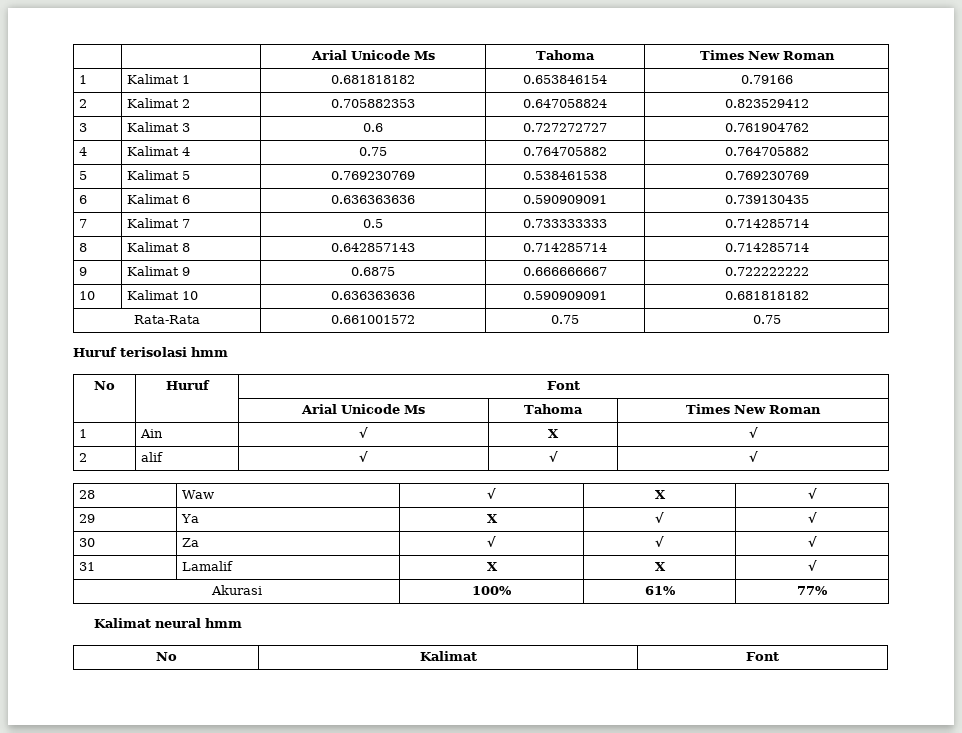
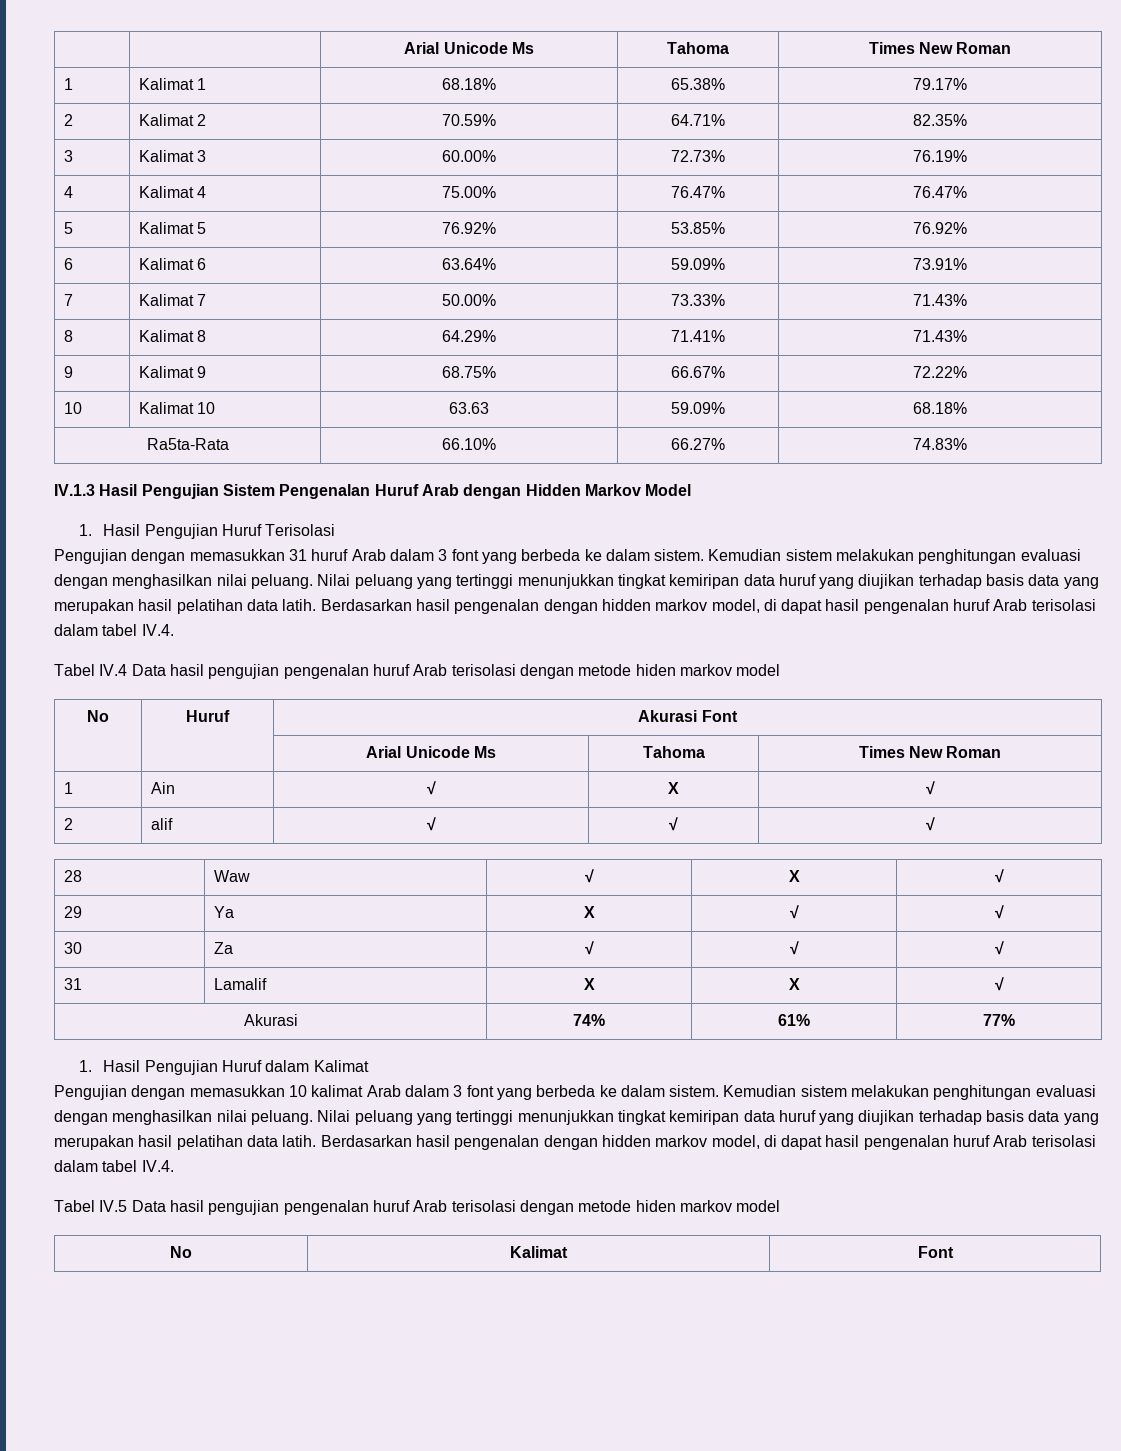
[331,75,415,84] [523,75,607,84] [740,75,793,84] 0.681818182 | 0.653846154 | 0.79166 -> [442,78,496,90] [671,78,725,90] [913,78,967,90] 68.18% | 65.38% | 79.17%
[331,99,415,108] [523,99,607,108] [724,99,809,108] 0.705882353 | 0.647058824 | 0.823529412 -> [442,114,496,126] [671,114,725,126] [913,114,967,126] 70.59% | 64.71% | 82.35%
[363,123,384,132] [523,123,607,132] [724,123,809,132] 0.6 | 0.727272727 | 0.761904762 -> [442,150,496,162] [671,150,725,162] [913,150,967,162] 60.00% | 72.73% | 76.19%
[359,147,388,156] [523,147,607,156] [724,147,809,156] 0.75 | 0.764705882 | 0.764705882 -> [442,186,496,198] [671,186,725,198] [913,186,967,198] 75.00% | 76.47% | 76.47%
[331,171,415,180] [523,171,607,180] [724,171,809,180] 0.769230769 | 0.538461538 | 0.769230769 -> [442,222,496,234] [671,222,725,234] [913,222,967,234] 76.92% | 53.85% | 76.92%
[331,195,415,204] [523,195,607,204] [724,195,809,204] 0.636363636 | 0.590909091 | 0.739130435 -> [442,258,496,270] [671,258,725,270] [913,258,967,270] 63.64% | 59.09% | 73.91%
[363,219,384,228] [523,219,607,228] [724,219,809,228] 0.5 | 0.733333333 | 0.714285714 -> [442,294,496,306] [671,294,725,306] [913,294,967,306] 50.00% | 73.33% | 71.43%
[331,243,415,252] [523,243,607,252] [724,243,809,252] 0.642857143 | 0.714285714 | 0.714285714 -> [442,330,496,342] [671,330,725,342] [913,330,967,342] 64.29% | 71.41% | 71.43%
[351,267,396,276] [523,267,607,276] [724,267,809,276] 0.6875 | 0.666666667 | 0.722222222 -> [442,366,496,378] [671,366,725,378] [913,366,967,378] 68.75% | 66.67% | 72.22%
[331,291,415,300] [523,291,607,300] [724,291,809,300] [134,315,200,324] [331,315,415,324] [551,315,579,324] [752,315,781,324] [73,347,228,357] 0.636363636 | 0.590909091 | 0.681818182 // Rata-Rata | 0.661001572 | 0.75 | 0.75 // Huruf terisolasi hmm -> [449,402,489,414] [671,402,725,414] [913,402,967,414] [146,438,229,450] [442,438,496,450] [671,438,725,450] [913,438,967,450] [54,484,692,499] [78,524,336,539] [54,549,1081,564] [54,574,1099,589] [54,599,1096,614] [54,624,174,636] [54,664,781,679] 63.63 | 59.09% | 68.18% // Ra5ta-Rata | 66.10% | 66.27% | 74.83% // IV.1.3 Hasil Pengujian Sistem Pengenalan Huruf Arab dengan Hidden Markov Model // 1. Hasil Pengujian Huruf Terisolasi // Pengujian dengan memasukkan 31 huruf Arab dalam 3 font yang berbeda ke dalam sistem. Kemudian sistem melakukan penghitungan evaluasi dengan menghasilkan nilai peluang. Nilai peluang yang tertinggi menunjukkan tingkat kemiripan data huruf yang diujikan terhadap basis data yang merupakan hasil pelatihan data latih. Berdasarkan hasil pengenalan dengan hidden markov model, di dapat hasil pengenalan huruf Arab terisolasi dalam tabel IV.4. // Tabel IV.4 Data hasil pengujian pengenalan huruf Arab terisolasi dengan metode hiden markov model
(210, 385) none -> [638,710,698,722] Akurasi
[472,586,512,595] 100% -> [573,1014,605,1026] 74%
[93,618,242,628] Kalimat neural hmm -> [78,1060,369,1075] [54,1085,1096,1100] [54,1110,1099,1125] [54,1135,1096,1150] [54,1160,174,1172] [54,1200,781,1215] 1. Hasil Pengujian Huruf dalam Kalimat // Pengujian dengan memasukkan 10 kalimat Arab dalam 3 font yang berbeda ke dalam sistem. Kemudian sistem melakukan penghitungan evaluasi dengan menghasilkan nilai peluang. Nilai peluang yang tertinggi menunjukkan tingkat kemiripan data huruf yang diujikan terhadap basis data yang merupakan hasil pelatihan data latih. Berdasarkan hasil pengenalan dengan hidden markov model, di dapat hasil pengenalan huruf Arab terisolasi dalam tabel IV.4. // Tabel IV.5 Data hasil pengujian pengenalan huruf Arab terisolasi dengan metode hiden markov model

